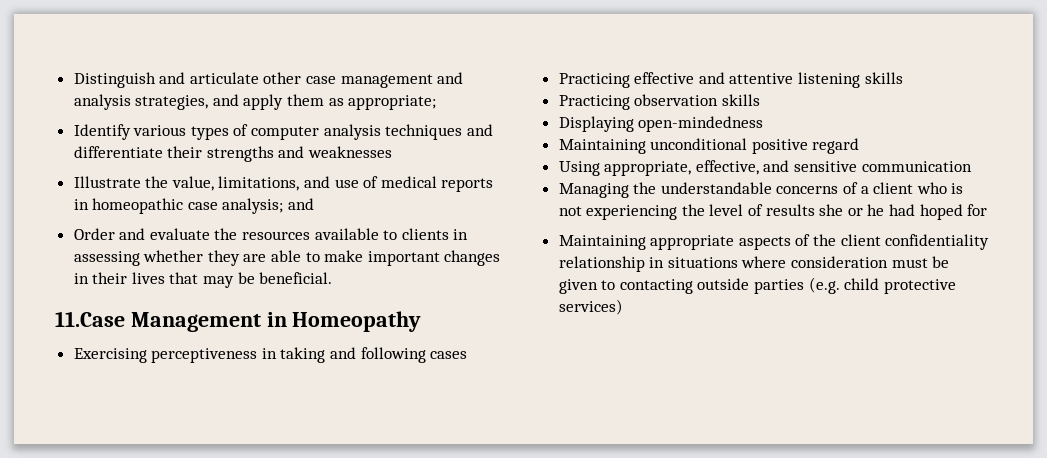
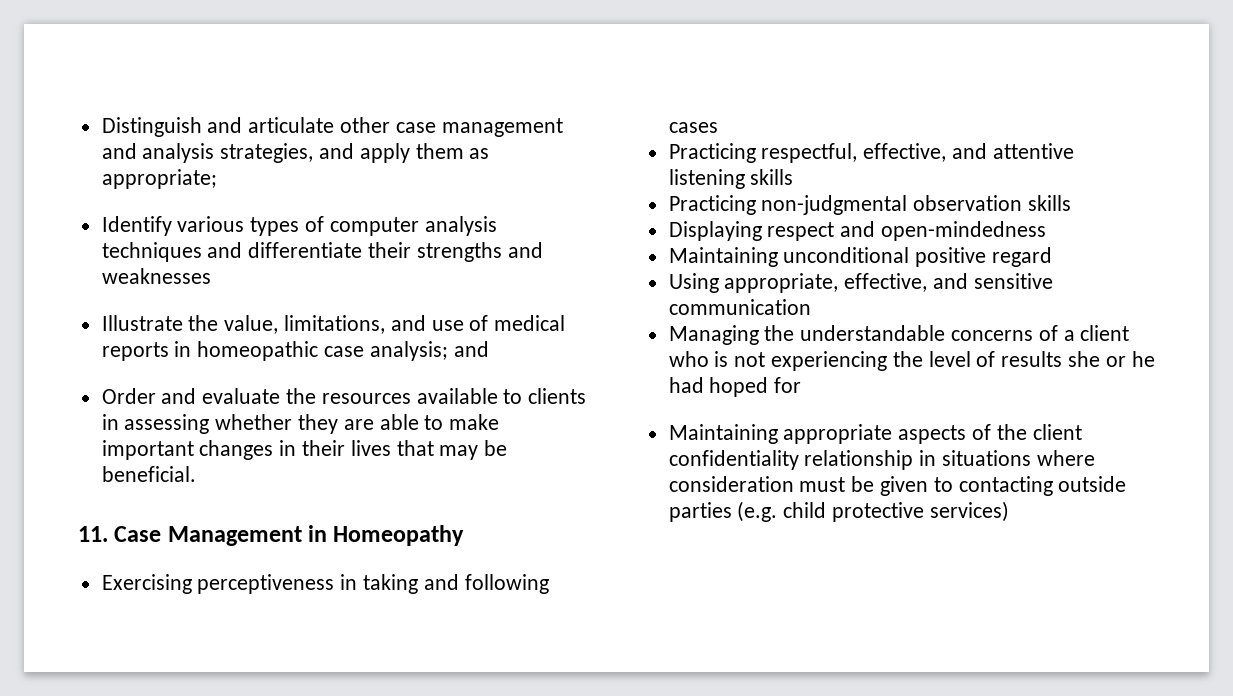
[55,311,125,327] 11.Case -> [78,526,162,542] 11. Case
[634,72,695,84] effective -> [761,143,947,163] respectful, effective,
(630, 102) none -> [761,195,908,215] non-judgmental
(634, 124) none -> [767,221,876,241] respect and

